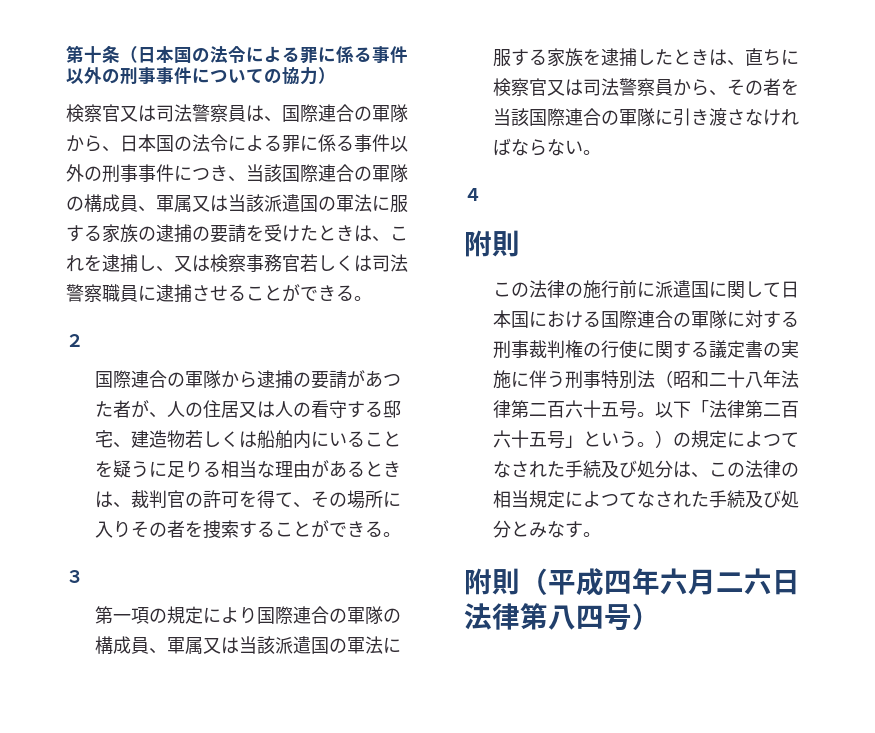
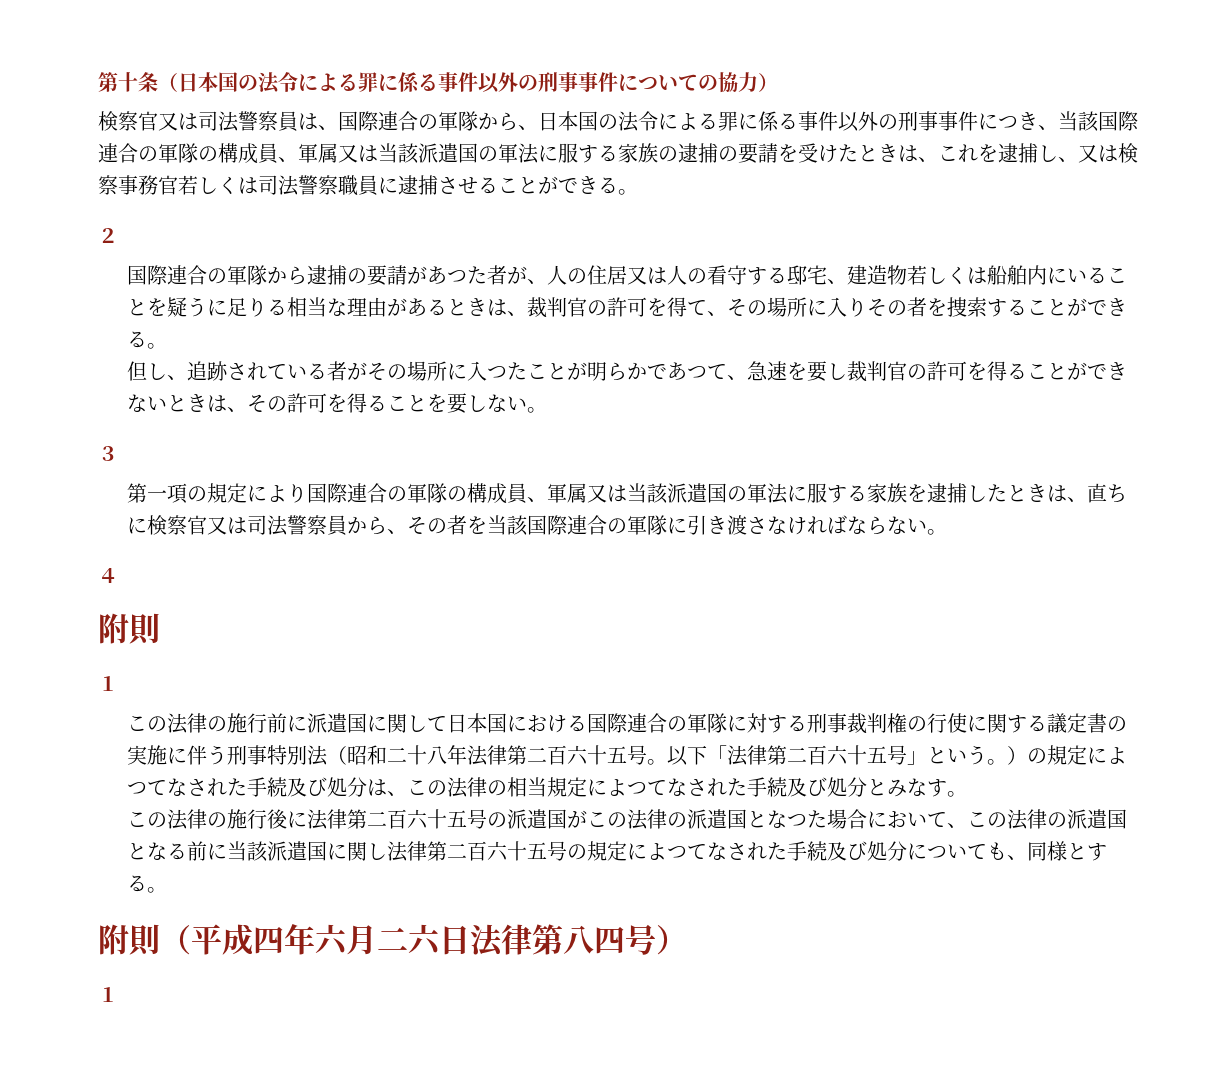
(401, 534) none -> [126,361,1127,382] [126,393,547,414] // 但し、追跡されている者がその場所に入つたことが明らかであつて、急速を要し裁判官の許可を得ることができないときは、その許可を得ることを要しない。
(520, 243) none -> [98,676,118,691] // １
(601, 534) none -> [126,809,1127,830] [126,841,1107,862] [126,875,167,893] // この法律の施行後に法律第二百六十五号の派遣国がこの法律の派遣国となつた場合において、この法律の派遣国となる前に当該派遣国に関し法律第二百六十五号の規定によつてなされた手続及び処分についても、同様とする。
(660, 616) none -> [98,987,118,1002] // １

